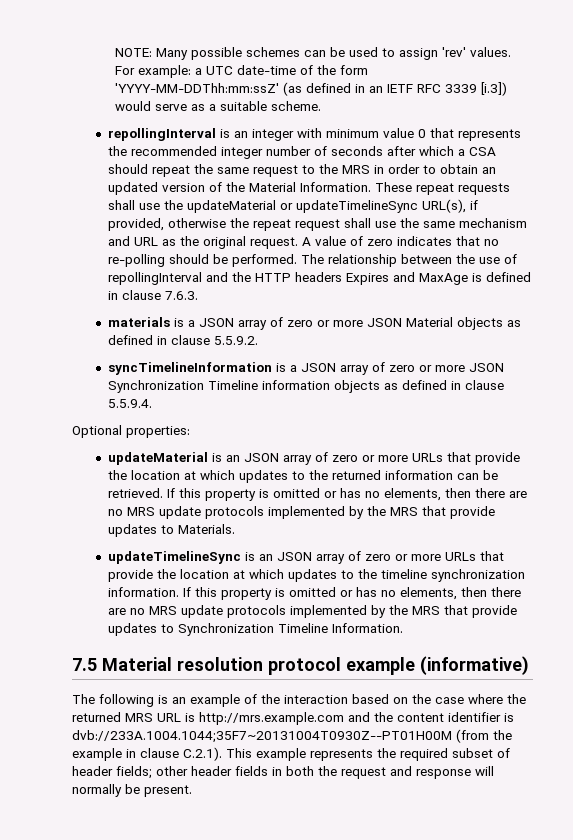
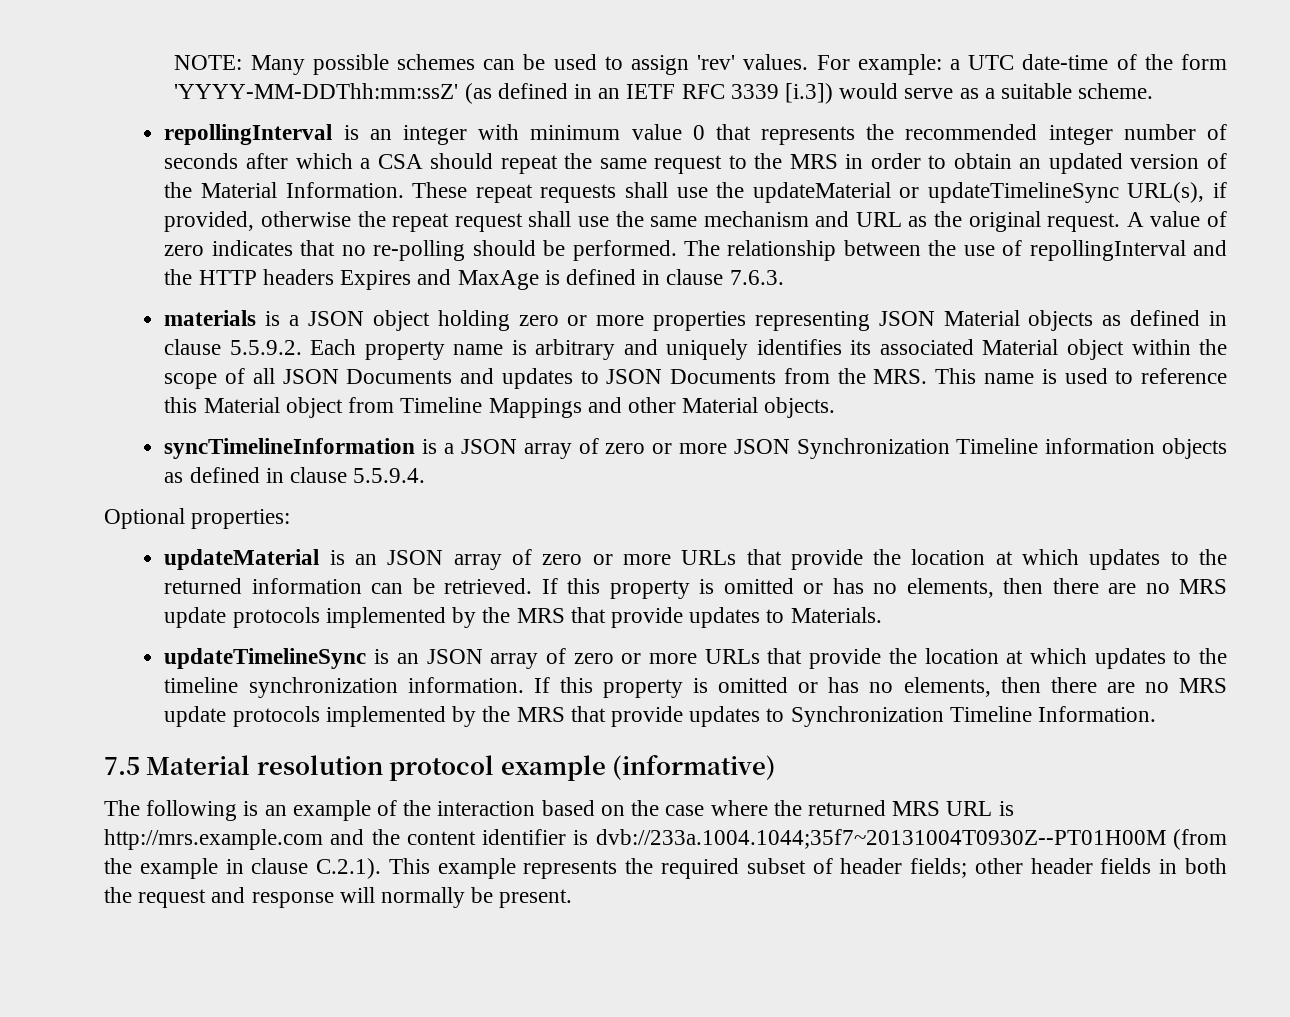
[238,317,364,330] array of zero or more -> [372,310,870,331] object holding zero or more properties representing
(259, 340) none -> [310,339,1227,360] [164,368,1227,389] [164,397,836,418] Each property name is arbitrary and uniquely identifies its associated Material object within the scope of all JSON Documents and updates to JSON Documents from the MRS. This name is used to reference this Material object from Timeline Mappings and other Material objects.
[72,730,452,743] dvb://233A.1004.1044;35F7~20131004T0930Z--PT01H00M -> [595,829,1166,849] dvb://233a.1004.1044;35f7~20131004T0930Z--PT01H00M

